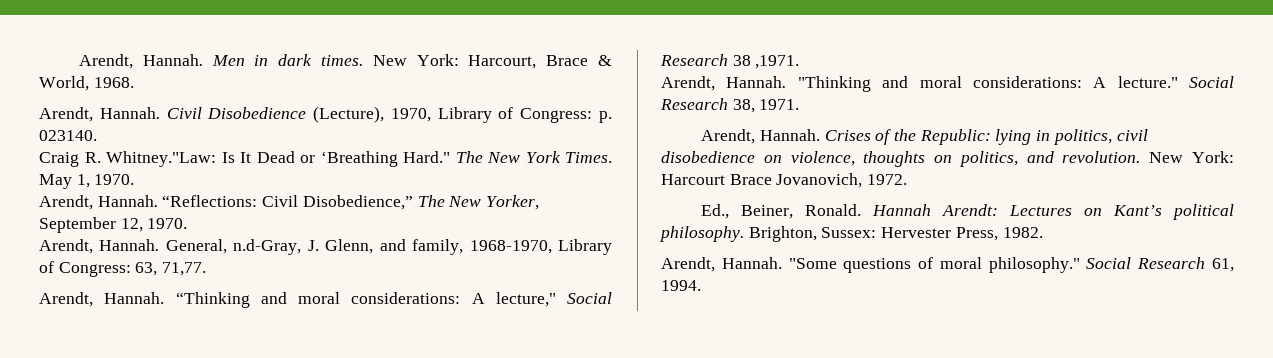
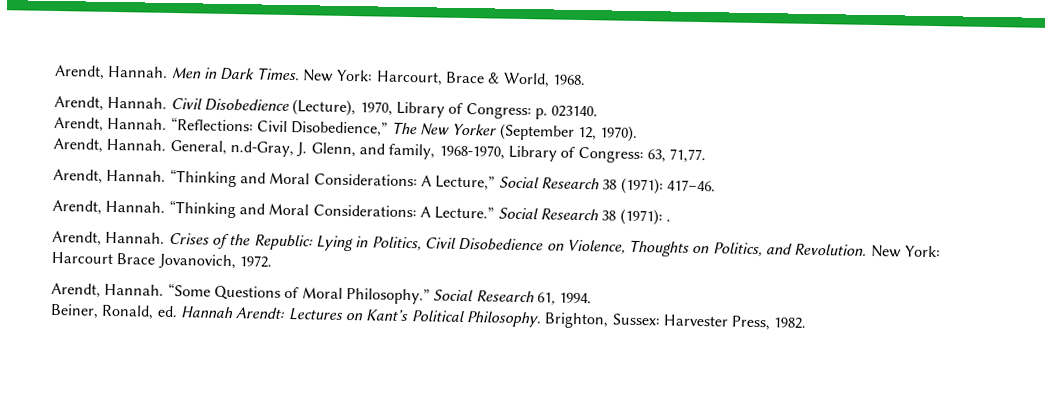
[278,54,364,66] dark times. -> [219,67,300,81] Dark Times.
[39,151,612,167] [39,174,135,189] // Craig R. Whitney."Law: Is It Dead or ‘Breathing Hard." The New York Times. May 1, 1970. -> (599, 111) none
[486,195,540,210] [39,217,188,233] Yorker, September 12, 1970. -> [452,123,639,142] Yorker (September 12, 1970).
[298,292,612,307] [660,54,800,69] [661,76,1234,92] [660,98,800,113] moral considerations: A lecture," Social Research 38 ,1971. // Arendt, Hannah. "Thinking and moral considerations: A lecture." Social Research 38, 1971. -> [269,172,716,195] [52,199,671,226] Moral Considerations: A Lecture,” Social Research 38 (1971): 417–46. // Arendt, Hannah. “Thinking and Moral Considerations: A Lecture.” Social Research 38 (1971): .
[995,129,1148,145] [661,151,1141,167] lying in politics, civil disobedience on violence, thoughts on politics, and revolution. -> [315,235,868,257] Lying in Politics, Civil Disobedience on Violence, Thoughts on Politics, and Revolution.
[701,204,862,219] Ed., Beiner, Ronald. -> [51,282,593,305] [50,303,178,320] Arendt, Hannah. “Some Questions of Moral Philosophy.” Social Research 61, 1994. // Beiner, Ronald, ed.
[1172,204,1234,220] [659,226,744,242] political philosophy. -> [410,310,542,328] Political Philosophy.
[881,227,952,238] Hervester -> [662,314,729,327] Harvester
[661,257,1234,273] [661,280,701,291] // Arendt, Hannah. "Some questions of moral philosophy." Social Research 61, 1994. -> (807, 323) none

